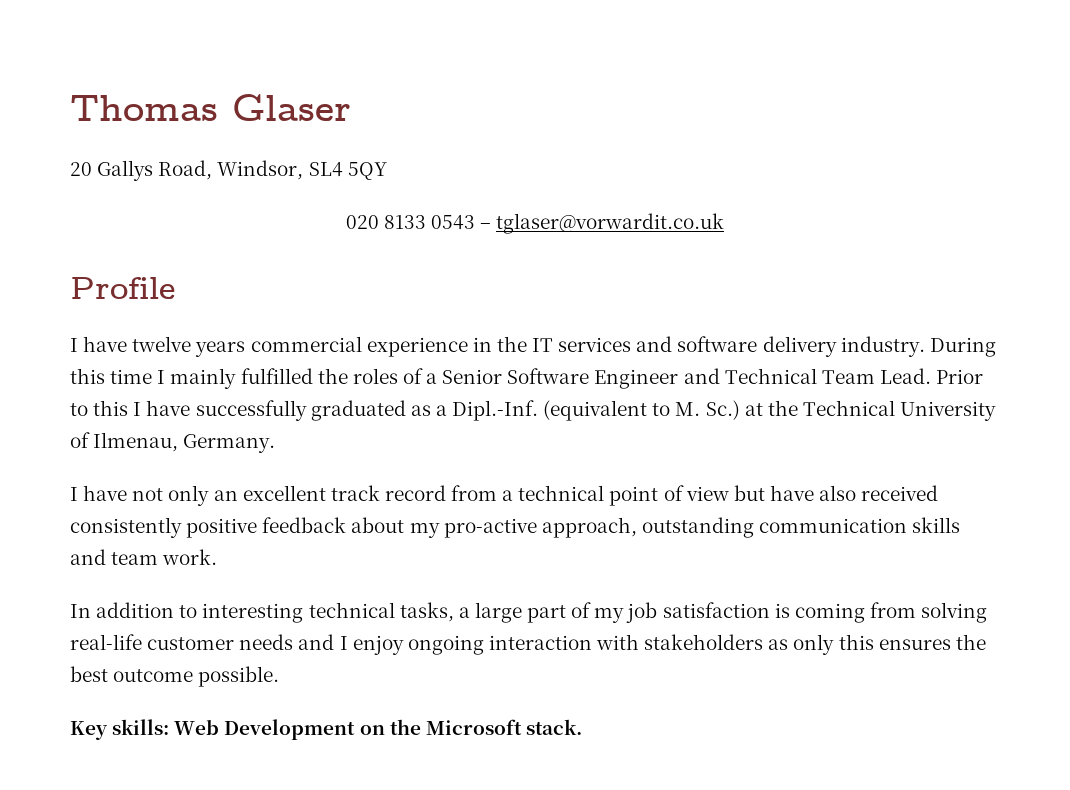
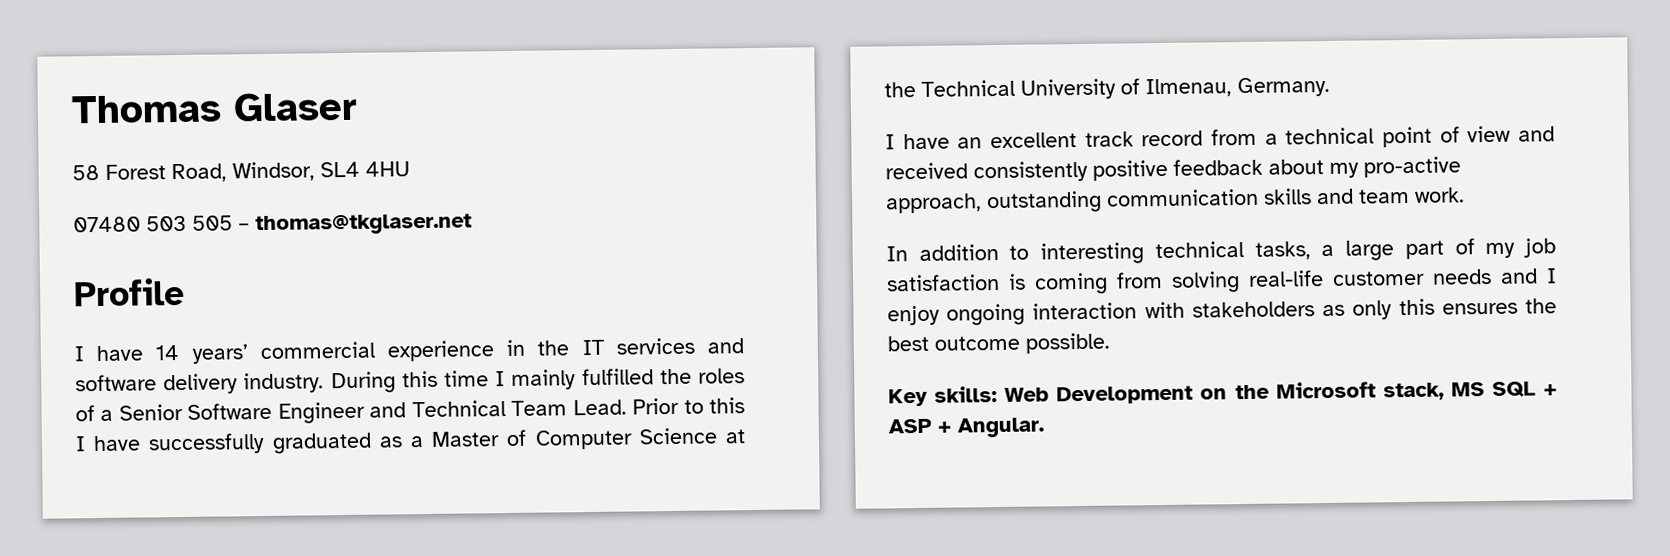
[70,160,154,181] 20 Gallys -> [72,164,166,181] 58 Forest
[347,162,387,180] [345,213,725,234] 5QY // 020 8133 0543 – tglaser@vorwardit.co.uk -> [365,161,410,177] [73,213,472,236] 4HU // 07480 503 505 – thomas@tkglaser.net
[132,336,246,357] twelve years -> [155,344,248,364] 14 years’
[452,400,740,421] Dipl.-Inf. (equivalent to M. Sc.) -> [431,427,718,450] Master of Computer Science
[132,485,210,506] not only -> (950, 141) none
[733,485,857,501] but have also -> [1518,126,1555,142] and
[525,719,582,735] stack. -> [1382,381,1558,401] [888,417,1044,438] stack, MS SQL + ASP + Angular.

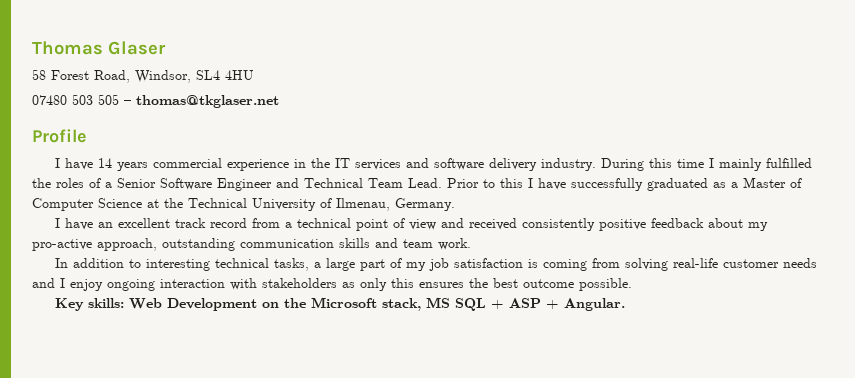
[191,344,248,364] years’ -> [116,162,148,171] years

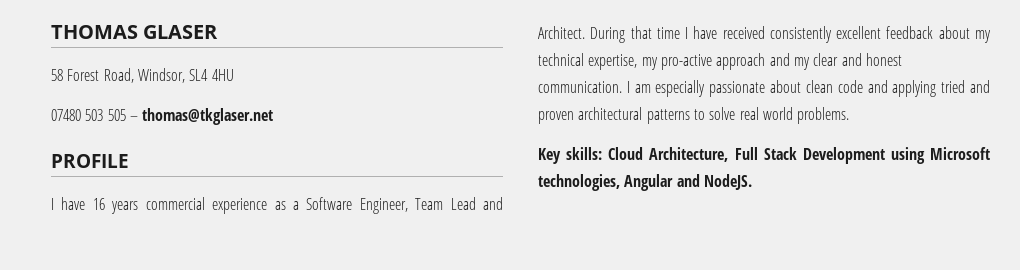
[32,41,166,55] Thomas Glaser -> [51,25,219,39] THOMAS GLASER
[32,129,87,143] [54,158,112,170] Profile // I have 14 -> [51,154,129,168] [51,197,105,210] PROFILE // I have 16
[293,158,812,171] [32,177,802,191] [32,198,455,211] [54,218,464,231] in the IT services and software delivery industry. During this time I mainly fulfilled the roles of a Senior Software Engineer and Technical Team Lead. Prior to this I have successfully graduated as a Master of Computer Science at the Technical University of Ilmenau, Germany. // I have an excellent track record from a technical point of view and -> [274,197,503,214] [538,26,718,43] as a Software Engineer, Team Lead and Architect. During that time I have
[598,219,646,231] positive -> [836,26,882,39] excellent
[32,238,471,251] [54,258,817,271] [32,278,632,291] [54,297,625,311] pro-active approach, outstanding communication skills and team work. // In addition to interesting technical tasks, a large part of my job satisfaction is coming from solving real-life customer needs and I enjoy ongoing interaction with stakeholders as only this ensures the best outcome possible. // Key skills: Web Development on the Microsoft stack, MS SQL + ASP + Angular. -> [538,53,902,70] [538,80,990,97] [538,107,850,124] [538,147,990,164] [538,174,752,191] technical expertise, my pro-active approach and my clear and honest communication. I am especially passionate about clean code and applying tried and proven architectural patterns to solve real world problems. // Key skills: Cloud Architecture, Full Stack Development using Microsoft technologies, Angular and NodeJS.

